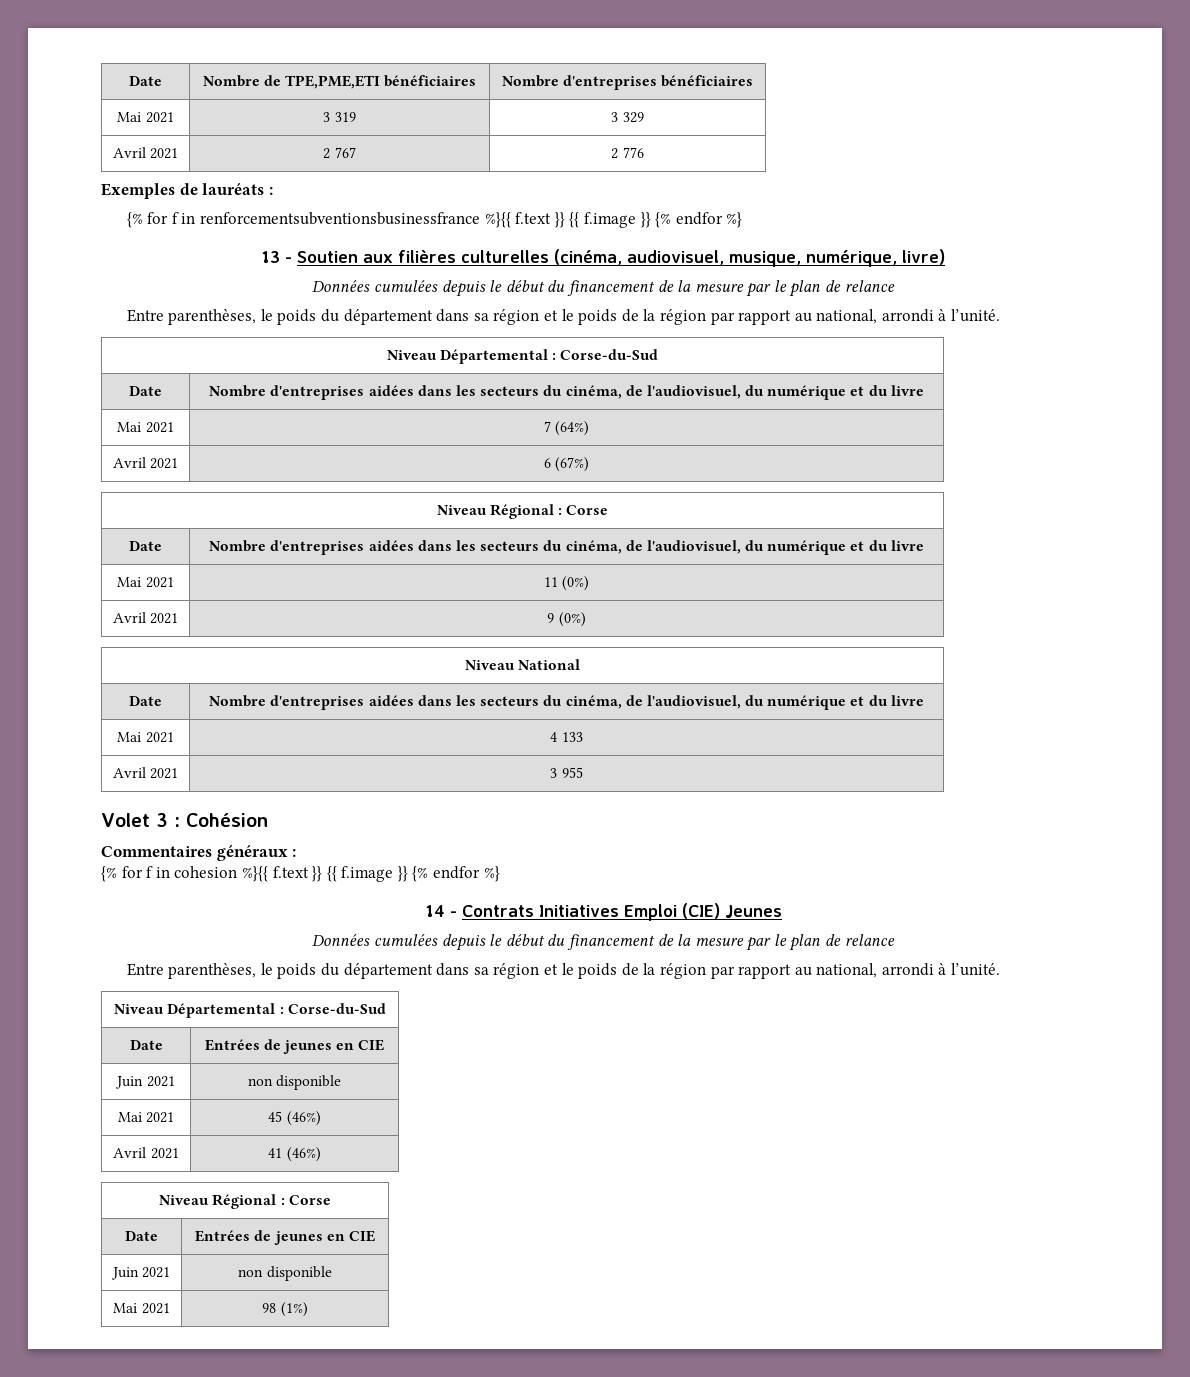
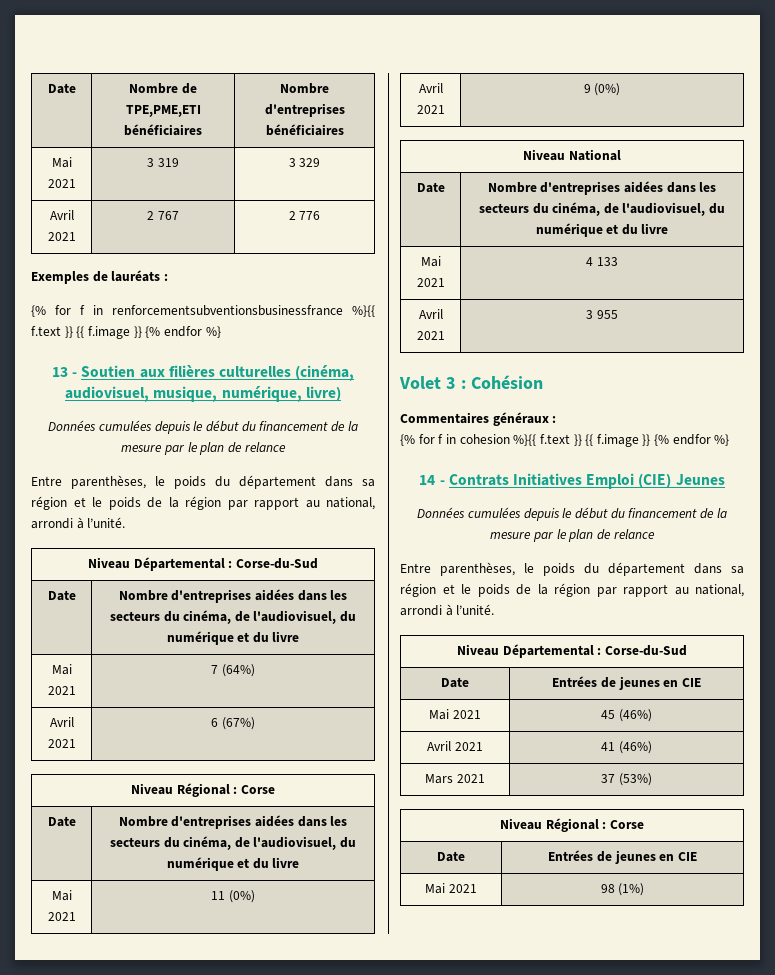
[115,1076,175,1089] [247,1075,342,1090] // Juin 2021 | non disponible -> (701, 682) none
(321, 1154) none -> [425,774,485,784] [601,773,652,786] // Mars 2021 | 37 (53%)
[110,1267,171,1280] [238,1266,332,1281] // Juin 2021 | non disponible -> (697, 856) none

